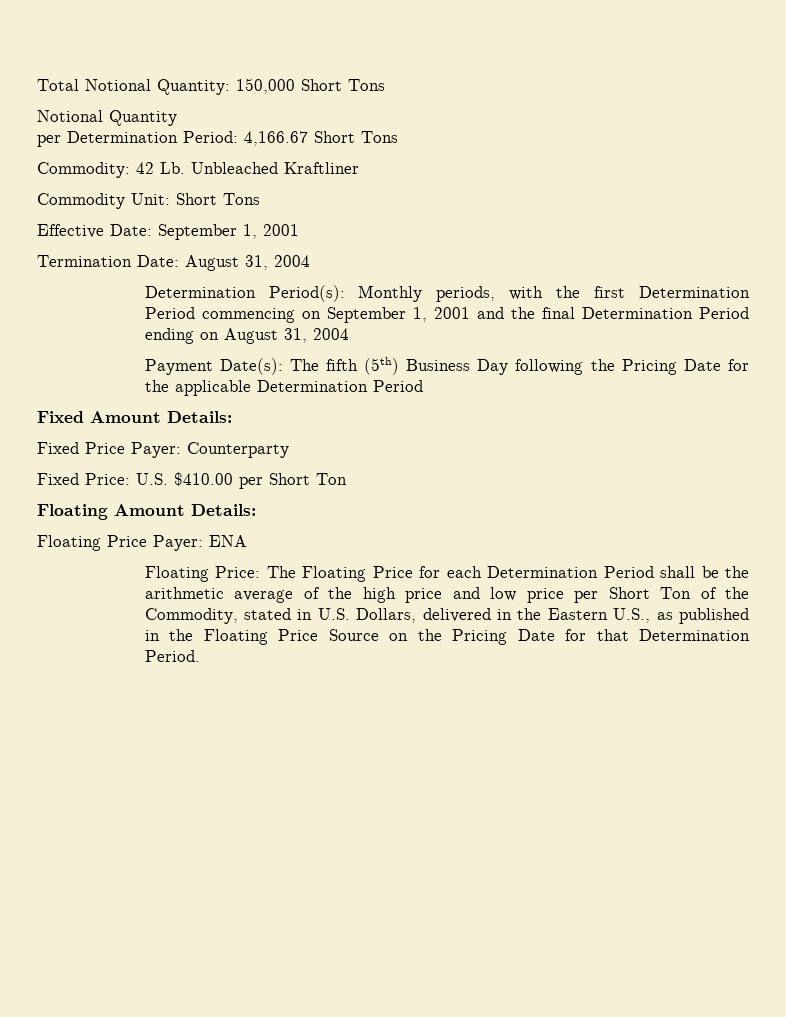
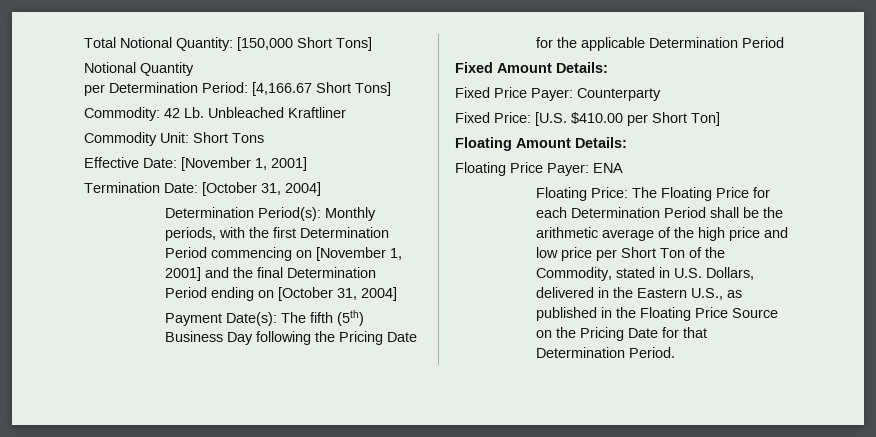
[236,78,385,94] 150,000 Short Tons -> [237,37,372,51] [150,000 Short Tons]
[244,131,398,146] 4,166.67 Short Tons -> [252,82,391,96] [4,166.67 Short Tons]
[158,224,299,240] September 1, 2001 -> [181,157,307,171] [November 1, 2001]
[185,255,310,271] August 31, 2004 -> [202,182,321,196] [October 31, 2004]
[326,307,470,323] September 1, 2001 -> [316,247,403,261] [165,267,202,281] [November 1, 2001]
[223,328,349,344] August 31, 2004 -> [278,287,398,301] [October 31, 2004]
[136,473,168,485] U.S. -> [535,112,567,126] [U.S.
[316,473,347,485] Ton -> [691,112,720,126] Ton]

